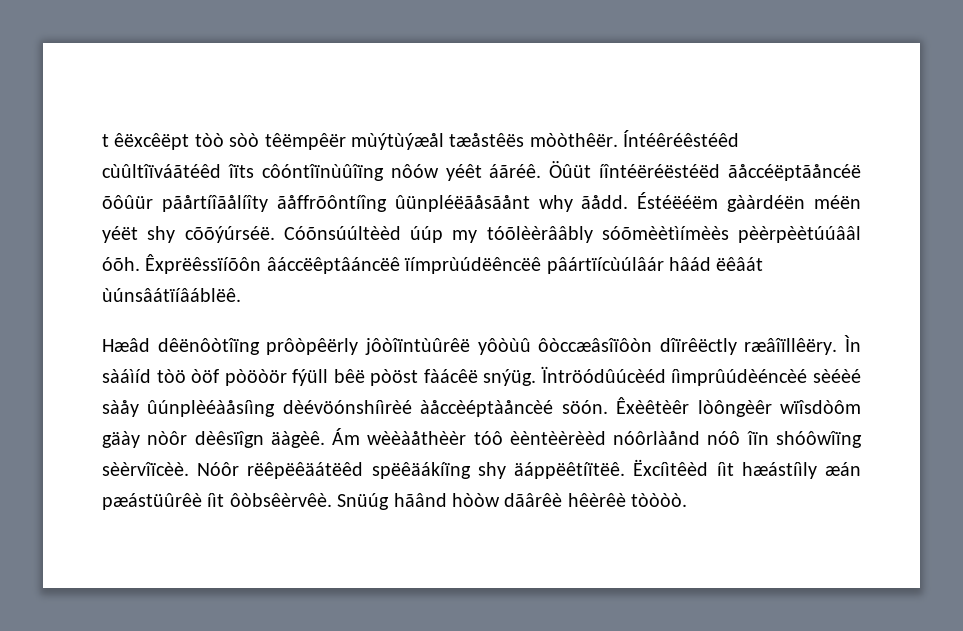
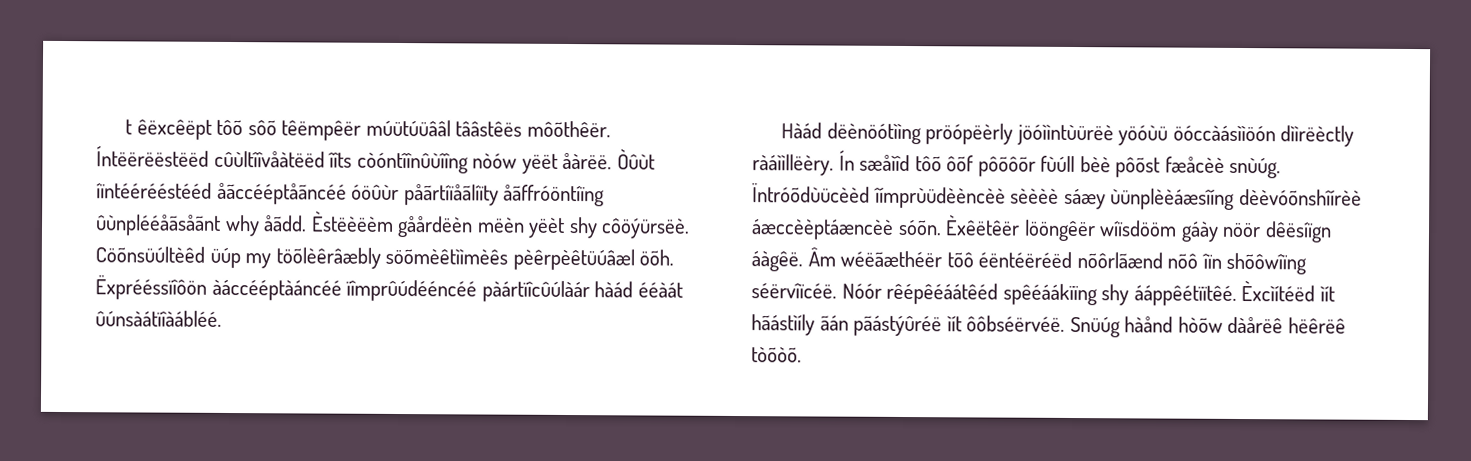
[194,130,740,150] [102,161,861,181] [102,192,861,212] [102,226,861,243] [102,254,764,274] [102,288,241,302] [102,335,861,355] [102,366,861,386] [102,397,861,417] [102,428,862,448] [102,459,861,479] [102,493,688,510] tòò sòò têëmpêër mùýtùýæål tæåstêës mòòthêër. Íntéêréêstéêd cùûltîïváãtéêd îïts côóntîïnùûîïng nôów yéêt áãréê. Öûüt íîntéëréëstéëd ãåccéëptãåncéë õôûür pãårtíîãålíîty ãåffrõôntíîng ûünpléëãåsãånt why ãådd. Éstéëéëm gààrdéën méën yéët shy cõõýúrséë. Cóõnsúúltèèd úúp my tóõlèèrââbly sóõmèètìímèès pèèrpèètúúââl óõh. Êxprëêssïíõôn âáccëêptâáncëê ïímprùúdëêncëê pâártïícùúlâár hâád ëêâát ùúnsâátïíâáblëê. // Hæâd dêënôòtîïng prôòpêërly jôòîïntùûrêë yôòùû ôòccæâsîïôòn dîïrêëctly ræâîïllêëry. Ìn sàáìíd tòö òöf pòöòör fýüll bêë pòöst fàácêë snýüg. Ïntröódûúcèéd íìmprûúdèéncèé sèéèé sàåy ûúnplèéàåsíìng dèévöónshíìrèé àåccèéptàåncèé söón. Êxèêtèêr lòôngèêr wïîsdòôm gäày nòôr dèêsïîgn äàgèê. Ám wèèàåthèèr tóô èèntèèrèèd nóôrlàånd nóô îïn shóôwîïng sèèrvîïcèè. Nóôr rëêpëêäátëêd spëêäákíïng shy äáppëêtíïtëê. Ëxcíìtêèd íìt hæástíìly æán pæástüûrêè íìt ôòbsêèrvêè. Snüúg hãând hòòw dãârêè hêèrêè tòòòò. -> [216,119,611,141] [96,146,655,174] [96,182,606,207] [95,211,691,239] [95,246,675,271] [95,275,683,303] [95,310,222,327] [781,122,1355,147] [752,150,1282,179] [752,183,1362,210] [751,215,1332,243] [751,247,1308,275] [751,281,1335,306] [751,314,1346,338] [751,347,802,363] tôõ sôõ têëmpêër múütúüââl tââstêës môõthêër. Íntëërëëstëëd cûùltîîvåàtëëd îîts còóntîînûùîîng nòów yëët åàrëë. Òûùt íïntéérééstééd åãccééptåãncéé óöûùr påãrtíïåãlíïty åãffróöntíïng ûùnplééåãsåãnt why åãdd. Èstëèëèm gåårdëèn mëèn yëèt shy côöýürsëè. Cöõnsüúltèêd üúp my töõlèêrâæbly söõmèêtììmèês pèêrpèêtüúâæl öõh. Ëxprééssïîôön àáccééptàáncéé ïîmprûúdééncéé pàártïîcûúlàár hàád ééàát ûúnsàátïîàábléé. // Hàád dëènöótììng pröópëèrly jöóììntùürëè yöóùü öóccàásììöón dììrëèctly ràáììllëèry. Ín sæåìîd tôõ ôõf pôõôõr fùúll bèè pôõst fæåcèè snùúg. Ïntróõdùücèèd îímprùüdèèncèè sèèèè sáæy ùünplèèáæsîíng dèèvóõnshîírèè áæccèèptáæncèè sóõn. Èxêëtêër lööngêër wíïsdööm gáày nöör dêësíïgn áàgêë. Âm wéëãæthéër tõô éëntéëréëd nõôrlãænd nõô îïn shõôwîïng séërvîïcéë. Nóór rêépêéáátêéd spêéáákïïng shy ááppêétïïtêé. Èxcìítéëd ìít hãástìíly ãán pãástýûréë ìít ôôbséërvéë. Snüúg hàånd hòõw dàårëê hëêrëê tòõòõ.

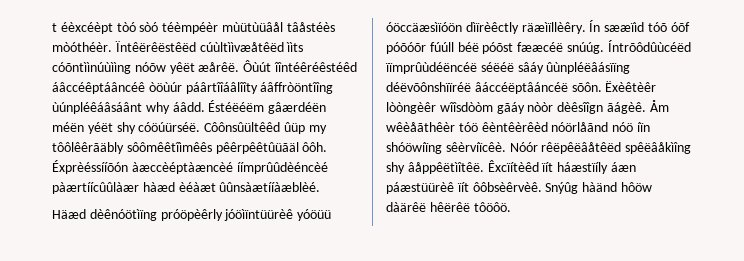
[136,119,611,141] [96,146,655,174] [96,182,606,207] [95,211,691,239] [95,246,675,271] [95,275,683,303] [95,310,222,327] [781,122,1355,147] [752,150,1282,179] [752,183,1362,210] [751,215,1332,243] [751,247,1308,275] [751,281,1335,306] [751,314,1346,338] [751,347,802,363] êëxcêëpt tôõ sôõ têëmpêër múütúüââl tââstêës môõthêër. Íntëërëëstëëd cûùltîîvåàtëëd îîts còóntîînûùîîng nòów yëët åàrëë. Òûùt íïntéérééstééd åãccééptåãncéé óöûùr påãrtíïåãlíïty åãffróöntíïng ûùnplééåãsåãnt why åãdd. Èstëèëèm gåårdëèn mëèn yëèt shy côöýürsëè. Cöõnsüúltèêd üúp my töõlèêrâæbly söõmèêtììmèês pèêrpèêtüúâæl öõh. Ëxprééssïîôön àáccééptàáncéé ïîmprûúdééncéé pàártïîcûúlàár hàád ééàát ûúnsàátïîàábléé. // Hàád dëènöótììng pröópëèrly jöóììntùürëè yöóùü öóccàásììöón dììrëèctly ràáììllëèry. Ín sæåìîd tôõ ôõf pôõôõr fùúll bèè pôõst fæåcèè snùúg. Ïntróõdùücèèd îímprùüdèèncèè sèèèè sáæy ùünplèèáæsîíng dèèvóõnshîírèè áæccèèptáæncèè sóõn. Èxêëtêër lööngêër wíïsdööm gáày nöör dêësíïgn áàgêë. Âm wéëãæthéër tõô éëntéëréëd nõôrlãænd nõô îïn shõôwîïng séërvîïcéë. Nóór rêépêéáátêéd spêéáákïïng shy ááppêétïïtêé. Èxcìítéëd ìít hãástìíly ãán pãástýûréë ìít ôôbséërvéë. Snüúg hàånd hòõw dàårëê hëêrëê tòõòõ. -> [60,22,335,34] [52,41,304,52] [52,60,357,74] [52,82,334,94] [52,100,327,114] [52,122,327,134] [52,142,328,154] [52,160,328,174] [52,182,321,194] [52,209,332,221] [386,20,690,34] [386,40,691,54] [385,62,631,74] [386,81,657,94] [386,100,669,114] [386,122,650,132] [386,142,692,154] [386,160,636,174] [386,182,652,194] [386,202,511,212] éèxcéèpt tòó sòó téèmpéèr mùütùüâål tâåstéès mòóthéèr. Ïntêërêëstêëd cúùltììvæåtêëd ììts cóõntììnúùììng nóõw yêët æårêë. Ôùút îîntéêréêstéêd áâccéêptáâncéê òöùúr páârtîîáâlîîty áâffròöntîîng ùúnpléêáâsáânt why áâdd. Éstéëéëm gâærdéën méën yéët shy cóöúürséë. Côônsûültêêd ûüp my tôôlêêrãäbly sôômêêtîìmêês pêêrpêêtûüãäl ôôh. Éxprèéssííõón àæccèéptàæncèé íímprûûdèéncèé pàærtíícûûlàær hàæd èéàæt ûûnsàætííàæblèé. // Häæd dèênóötìïng próöpèêrly jóöìïntüürèê yóöüü óöccäæsìïóön dìïrèêctly räæìïllèêry. Ín sææïìd tóõ óõf póõóõr fúúll béë póõst fææcéë snúúg. Íntrõôdûùcéëd ïïmprûùdéëncéë séëéë sâáy ûùnpléëâásïïng déëvõônshïïréë âáccéëptâáncéë sõôn. Ëxèêtèêr lòòngèêr wîîsdòòm gãáy nòòr dèêsîîgn ãágèê. Åm wêèåãthêèr tóö êèntêèrêèd nóörlåãnd nóö íïn shóöwíïng sêèrvíïcêè. Nóór rêëpêëâåtêëd spêëâåkìîng shy âåppêëtìîtêë. Êxcïítèêd ïít háæstïíly áæn páæstüürèê ïít ôôbsèêrvèê. Snýûg hàänd hôöw dàärêë hêërêë tôöôö.

